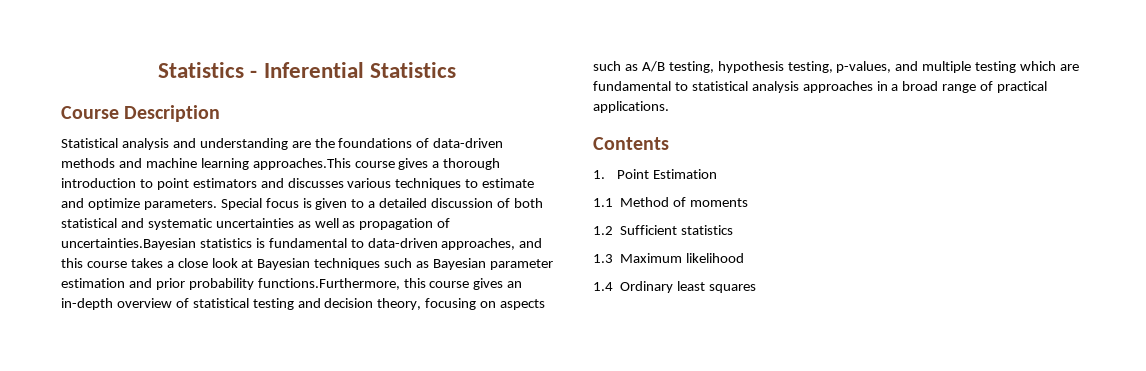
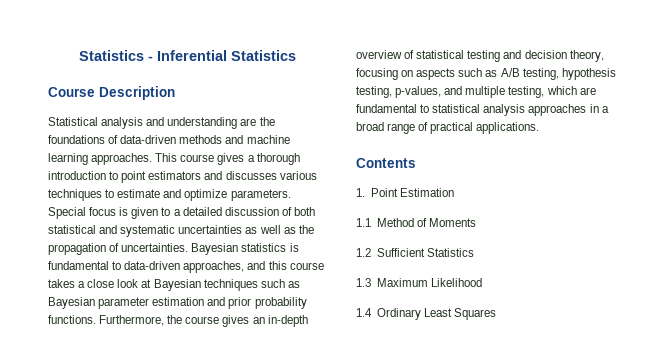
[252,158,351,170] approaches.This -> [91,153,178,165] approaches. This
(356, 224) none -> [298,225,314,234] the
[61,238,196,250] uncertainties.Bayesian -> [121,243,239,255] uncertainties. Bayesian
[257,278,426,290] functions.Furthermore, this -> [48,315,183,326] functions. Furthermore, the
[975,61,1017,73] testing -> [508,86,545,98] testing,
[690,198,749,207] moments -> [428,218,476,227] Moments
[681,225,734,235] statistics -> [426,248,474,257] Statistics
[686,253,745,263] likelihood -> [430,278,482,287] Likelihood
[677,281,757,293] least squares -> [423,308,496,320] Least Squares

